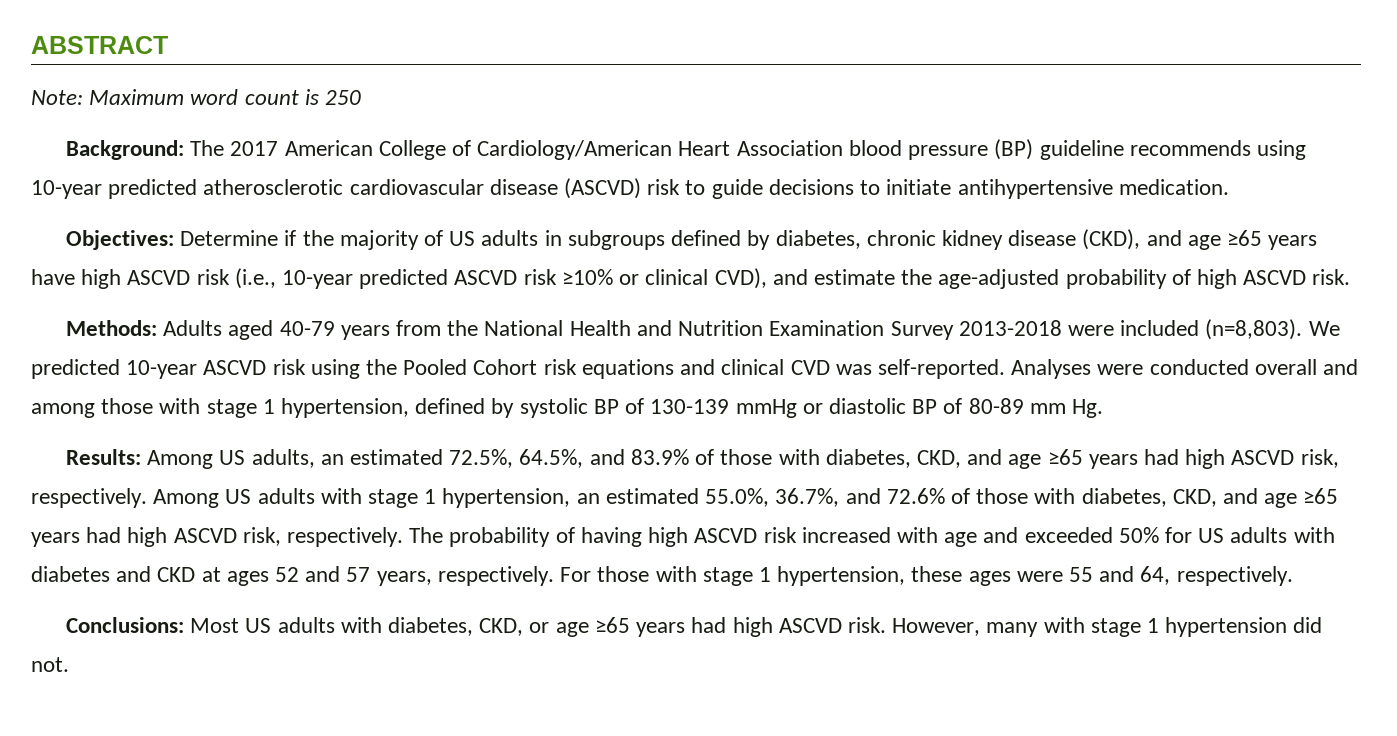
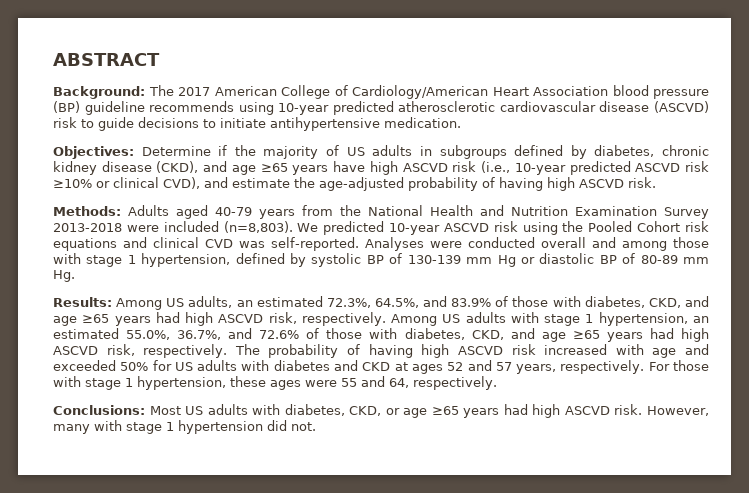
[31,89,362,105] // Note: Maximum word count is 250 -> (160, 59) none
(1191, 277) none -> [499,177,543,191] having
[735,399,797,418] mmHg -> [466,255,516,267] mm Hg
[449,449,514,468] 72.5%, -> [326,298,371,308] 72.3%,

